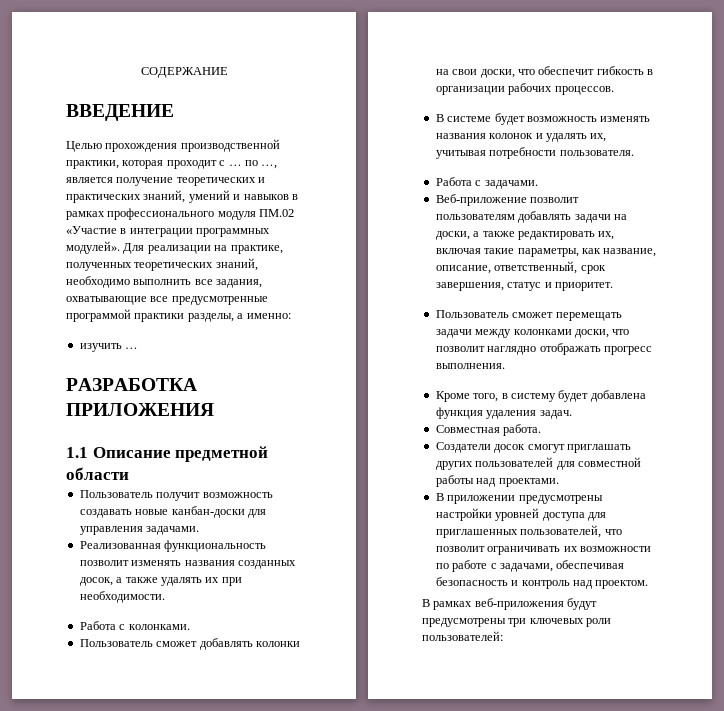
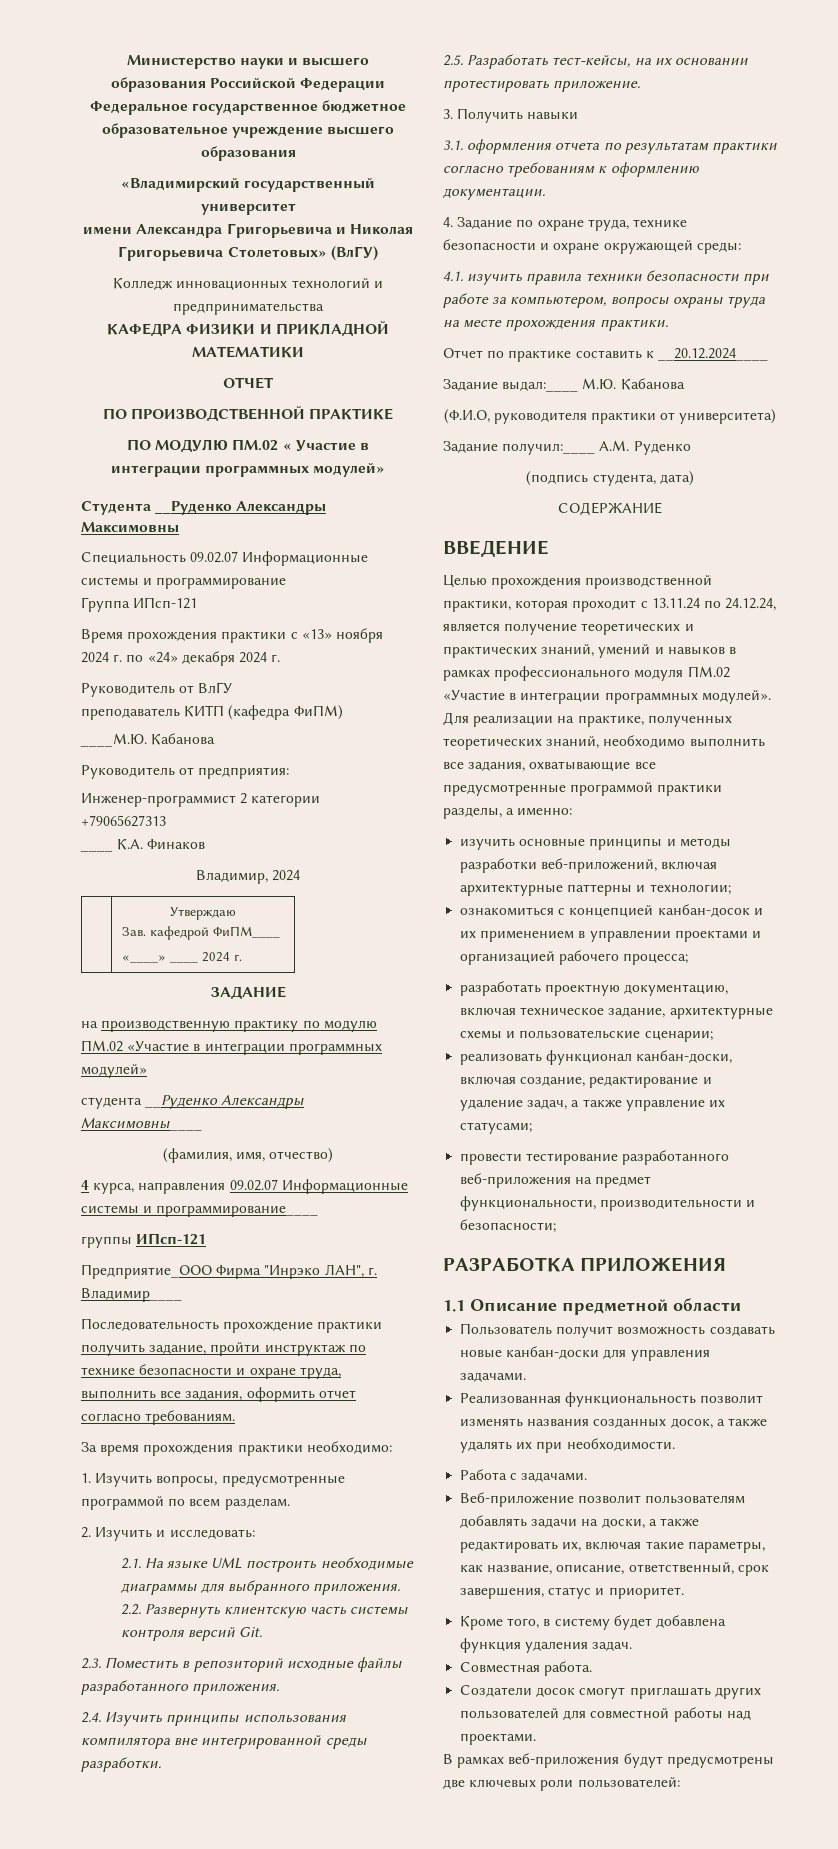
(140, 72) none -> [126,55,370,69] [110,77,386,92] [89,100,407,115] [101,123,395,138] [200,146,296,161] [120,178,376,192] [200,203,296,215] [83,223,413,238] [118,246,378,261] [113,278,383,290] [173,303,324,315] [107,321,389,337] [192,346,304,358] [223,377,274,389] [102,406,394,422] [127,439,369,453] [110,463,386,477] [81,501,327,515] [81,522,179,533] [81,551,369,566] [81,577,287,589] [81,597,198,612] [81,628,383,643] [81,651,281,666] [81,682,233,697] [81,705,343,720] [80,733,216,747] [81,765,290,779] [81,793,321,807] [81,815,166,827] [80,839,206,852] [195,870,301,884] [170,907,236,920] [122,926,281,940] [122,952,243,963] [210,986,286,1000] [81,1020,377,1032] [81,1040,382,1055] [81,1064,147,1078] [81,1095,305,1109] [81,1117,202,1131] [162,1148,334,1163] [81,1179,408,1194] [81,1205,319,1217] [81,1233,207,1248] [81,1264,377,1279] [81,1288,182,1302] [81,1318,383,1333] [81,1342,366,1356] [81,1364,341,1379] [81,1387,356,1402] [81,1410,236,1425] [81,1441,392,1456] [81,1473,345,1487] [81,1496,290,1510] [81,1527,255,1541] [120,1557,414,1572] [119,1580,401,1595] [120,1604,409,1618] [120,1627,262,1641] [81,1657,402,1672] [81,1680,280,1695] [81,1712,346,1726] [81,1735,367,1749] [81,1757,161,1772] [443,54,748,69] [443,80,641,92] [443,108,579,123] [443,139,777,154] [443,162,700,177] [442,188,545,200] [443,217,687,231] [443,239,741,254] [443,270,769,285] [443,293,766,308] [443,319,668,331] [443,348,768,362] [443,378,685,392] [443,409,777,424] [443,440,691,455] [526,471,694,486] Министерство науки и высшего образования Российской Федерации Федеральное государственное бюджетное образовательное учреждение высшего образования // «Владимирский государственный университет // имени Александра Григорьевича и Николая Григорьевича Столетовых» (ВлГУ) // Колледж инновационных технологий и предпринимательства // КАФЕДРА ФИЗИКИ И ПРИКЛАДНОЙ МАТЕМАТИКИ // ОТЧЕТ // ПО ПРОИЗВОДСТВЕННОЙ ПРАКТИКЕ // ПО МОДУЛЮ ПМ.02 « Участие в интеграции программных модулей» // Студента __Руденко Александры Максимовны // Специальность 09.02.07 Информационные системы и программирование // Группа ИПсп-121 // Время прохождения практики с «13» ноября 2024 г. по «24» декабря 2024 г. // Руководитель от ВлГУ // преподаватель КИТП (кафедра ФиПМ) // ____М.Ю. Кабанова // Руководитель от предприятия: // Инженер-программист 2 категории // +79065627313 // ____ К.А. Финаков // Владимир, 2024 // | Утверждаю // Зав. кафедрой ФиПМ____ // «____» ____ 2024 г. // ЗАДАНИЕ // на производственную практику по модулю ПМ.02 «Участие в интеграции программных модулей» // студента __Руденко Александры Максимовны____ // (фамилия, имя, отчество) // 4 курса, направления 09.02.07 Информационные системы и программирование____ // группы ИПсп-121 // Предприятие_ООО Фирма "Инрэко ЛАН", г. Владимир____ // Последовательность прохождение практики получить задание, пройти инструктаж по технике безопасности и охране труда, выполнить все задания, оформить отчет согласно требованиям. // За время прохождения практики необходимо: // 1. Изучить вопросы, предусмотренные программой по всем разделам. // 2. Изучить и исследовать: // 2.1. На языке UML построить необходимые диаграммы для выбранного приложения. 2.2. Развернуть клиентскую часть системы контроля версий Git. // 2.3. Поместить в репозиторий исходные файлы разработанного приложения. // 2.4. Изучить принципы использования компилятора вне интегрированной среды разработки. // 2.5. Разработать тест-кейсы, на их основании протестировать приложение. // 3. Получить навыки // 3.1. оформления отчета по результатам практики согласно требованиям к оформлению документации. // 4. Задание по охране труда, технике безопасности и охране окружающей среды: // 4.1. изучить правила техники безопасности при работе за компьютером, вопросы охраны труда на месте прохождения практики. // Отчет по практике составить к __20.12.2024____ // Задание выдал:____ М.Ю. Кабанова // (Ф.И.О, руководителя практики от университета) // Задание получил:____ А.М. Руденко // (подпись студента, дата) //
[228,160,278,169] … по …, -> [651,598,777,611] 13.11.24 по 24.12.24,
[125,347,139,349] … -> [519,838,731,850] [460,858,718,873] [460,884,731,896] [460,904,763,917] [460,930,761,942] [460,950,689,965] [460,981,729,996] [460,1007,773,1019] [460,1030,713,1042] [460,1050,733,1065] [460,1076,712,1088] [460,1099,725,1111] [460,1122,533,1134] [460,1150,730,1165] [460,1173,652,1188] [460,1196,756,1211] [460,1219,557,1233] основные принципы и методы разработки веб-приложений, включая архитектурные паттерны и технологии; // ознакомиться с концепцией канбан-досок и их применением в управлении проектами и организацией рабочего процесса; // разработать проектную документацию, включая техническое задание, архитектурные схемы и пользовательские сценарии; // реализовать функционал канбан-доски, включая создание, редактирование и удаление задач, а также управление их статусами; // провести тестирование разработанного веб-приложения на предмет функциональности, производительности и безопасности;
[79,621,190,630] [79,638,300,650] [435,66,653,78] [435,83,614,95] [435,113,651,125] [435,133,607,142] [435,147,634,159] // Работа с колонками. // Пользователь сможет добавлять колонки на свои доски, что обеспечит гибкость в организации рабочих процессов. // В системе будет возможность изменять названия колонок и удалять их, учитывая потребности пользователя. -> (675, 1444) none
[435,310,622,321] [435,329,630,338] [435,343,652,355] [435,363,505,369] // Пользователь сможет перемещать задачи между колонками доски, что позволит наглядно отображать прогресс выполнения. -> (684, 1593) none
[435,493,603,504] [435,508,606,521] [435,525,622,538] [435,546,651,555] [435,560,625,572] [435,577,649,589] // В приложении предусмотрены настройки уровней доступа для приглашенных пользователей, что позволит ограничивать их возможности по работе с задачами, обеспечивая безопасность и контроль над проектом. -> (537, 1739) none
[508,618,527,627] три -> [443,1779,465,1789] две

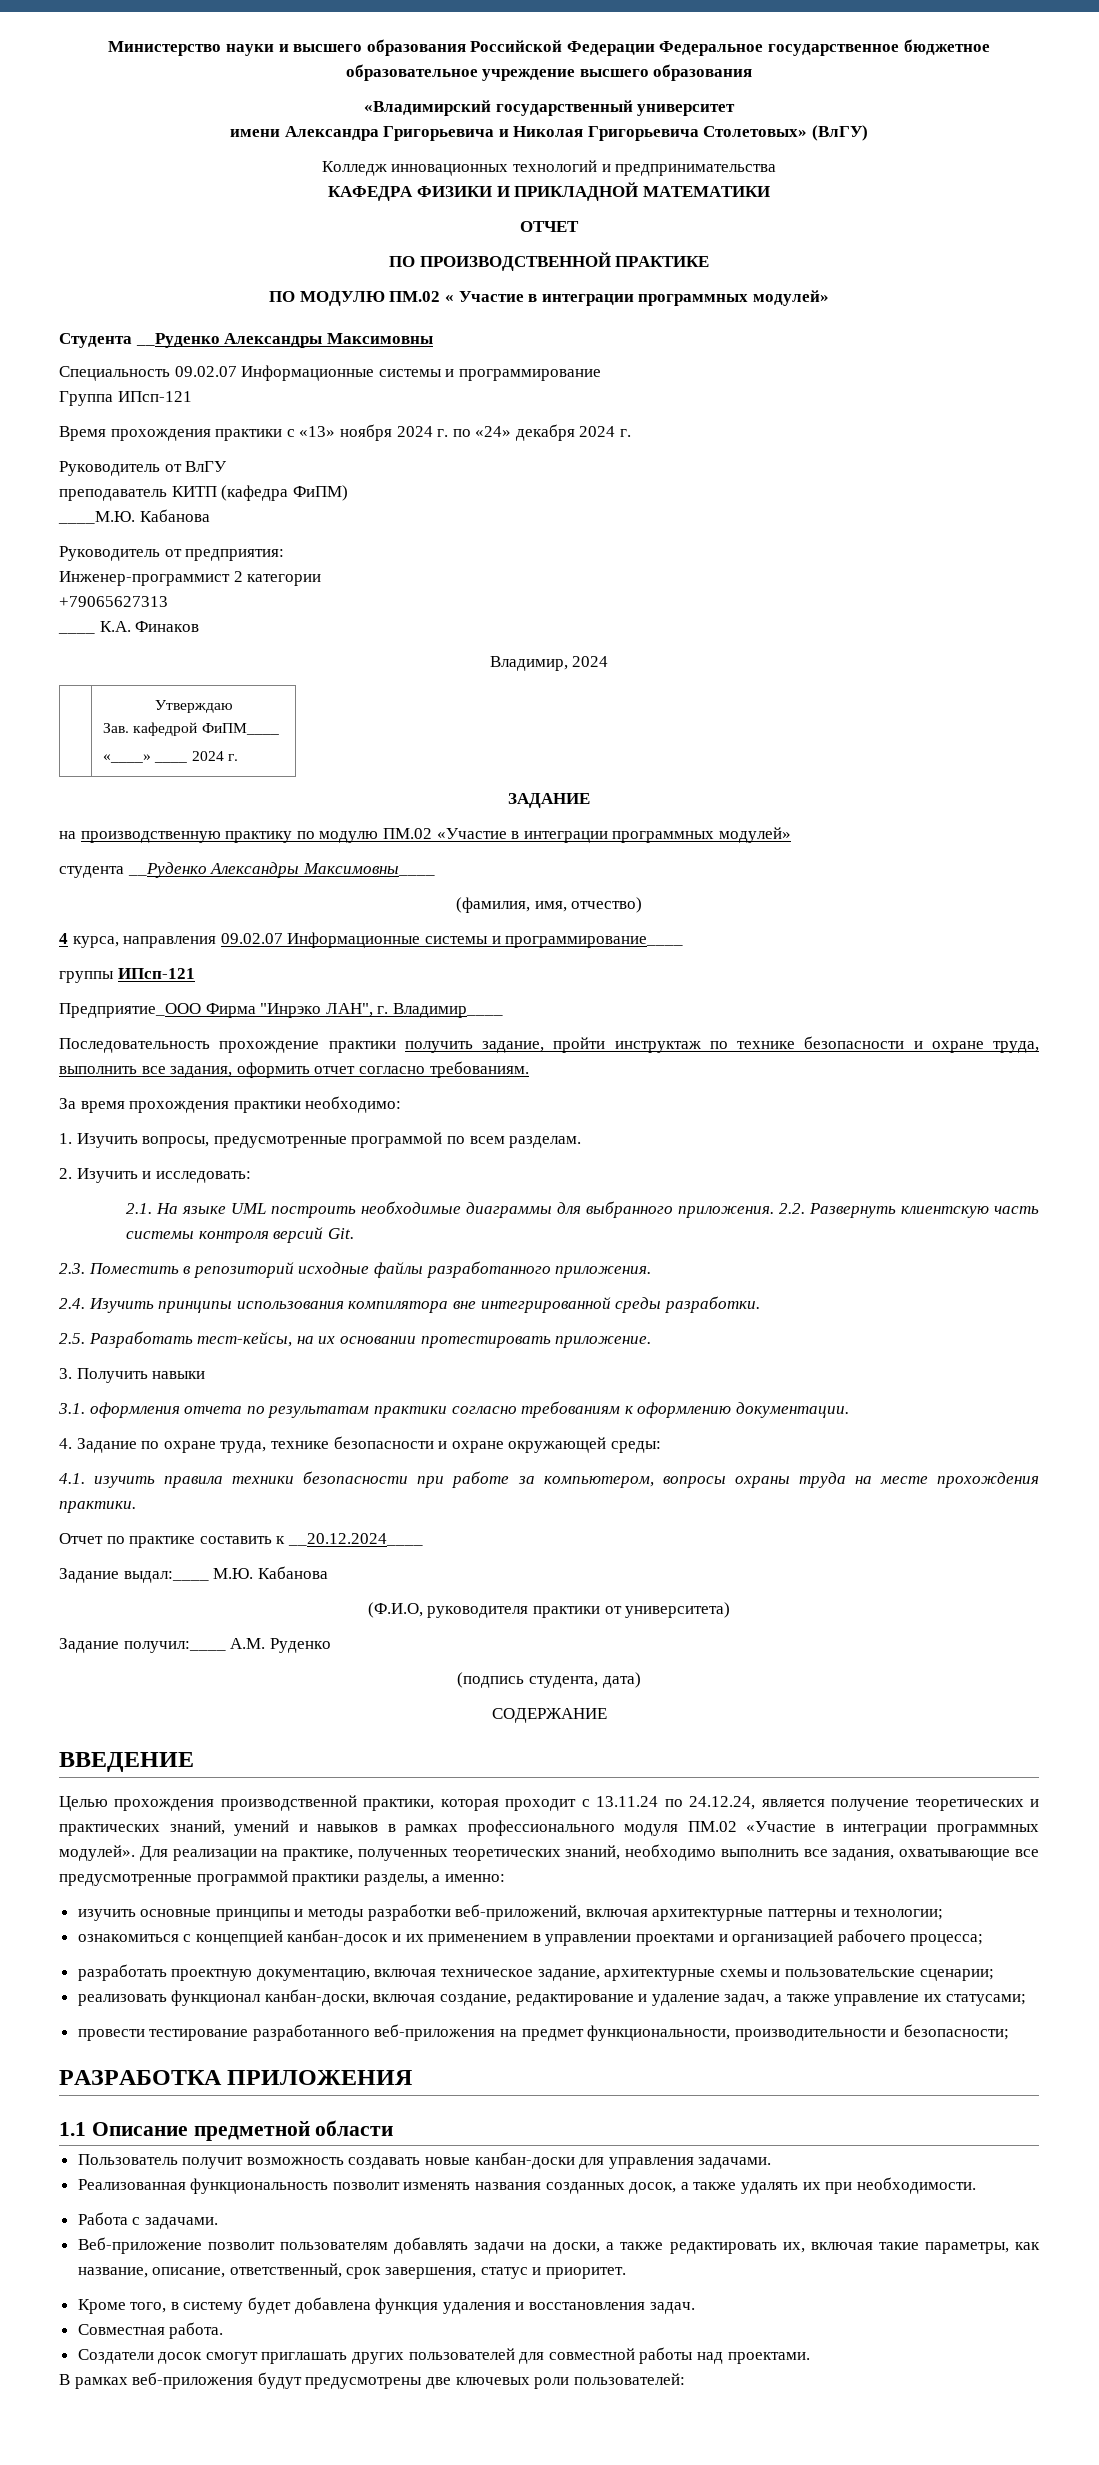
(589, 1647) none -> [515,2302,646,2310] и восстановления

